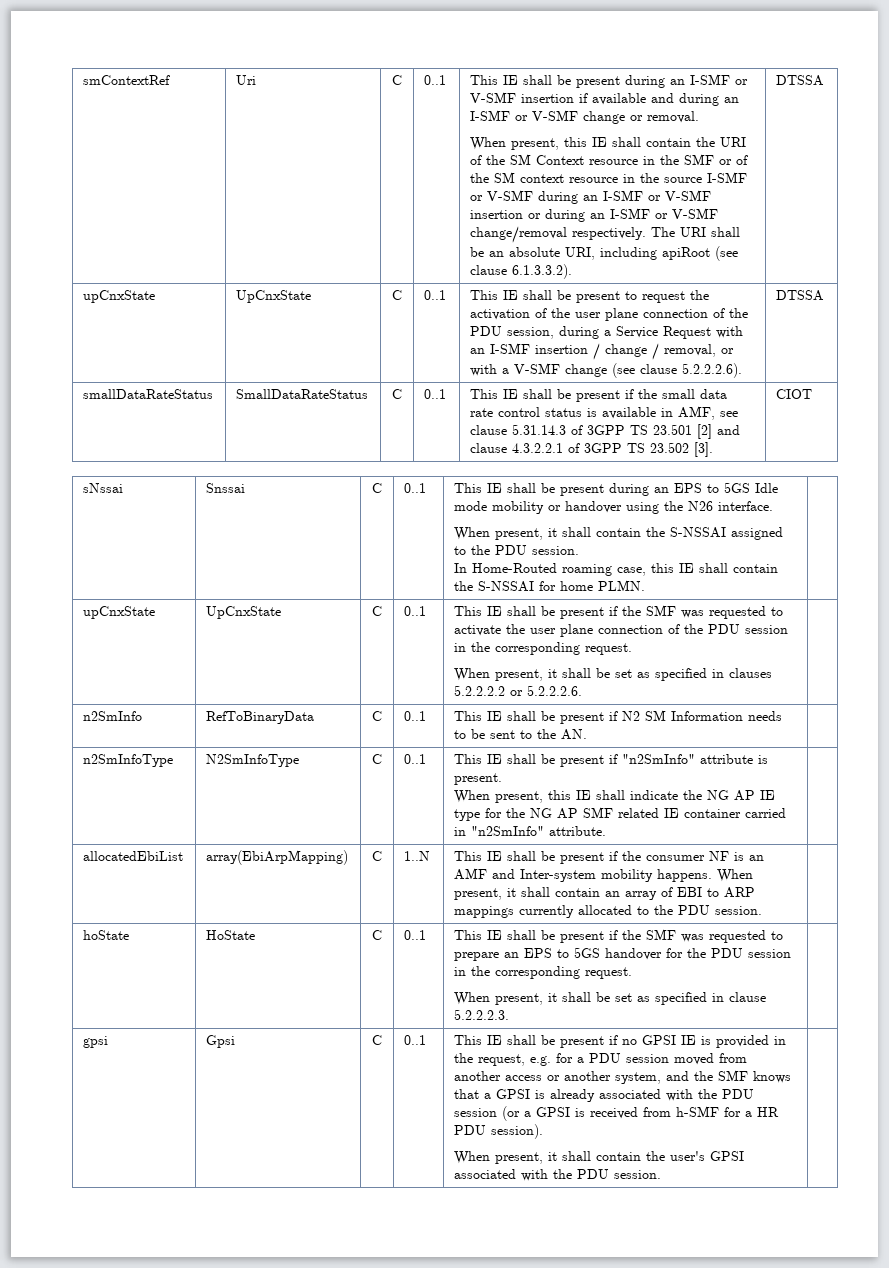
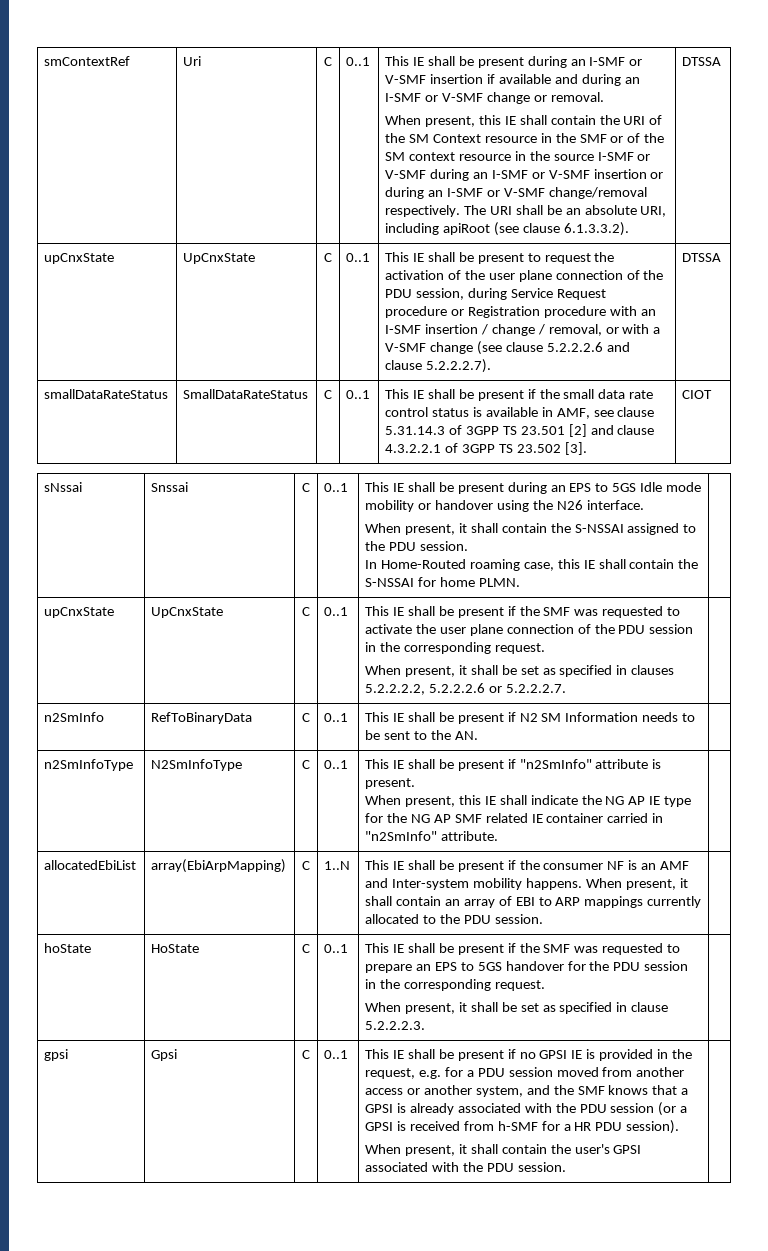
[604,330,612,336] a -> (507, 294) none
(712, 332) none -> [385,306,606,318] procedure or Registration procedure
[682,363,743,378] 5.2.2.2.6). -> [546,342,630,352] [385,359,491,373] 5.2.2.2.6 and clause 5.2.2.2.7).
[454,685,583,696] 5.2.2.2.2 or 5.2.2.2.6. -> [365,683,566,695] 5.2.2.2.2, 5.2.2.2.6 or 5.2.2.2.7.

